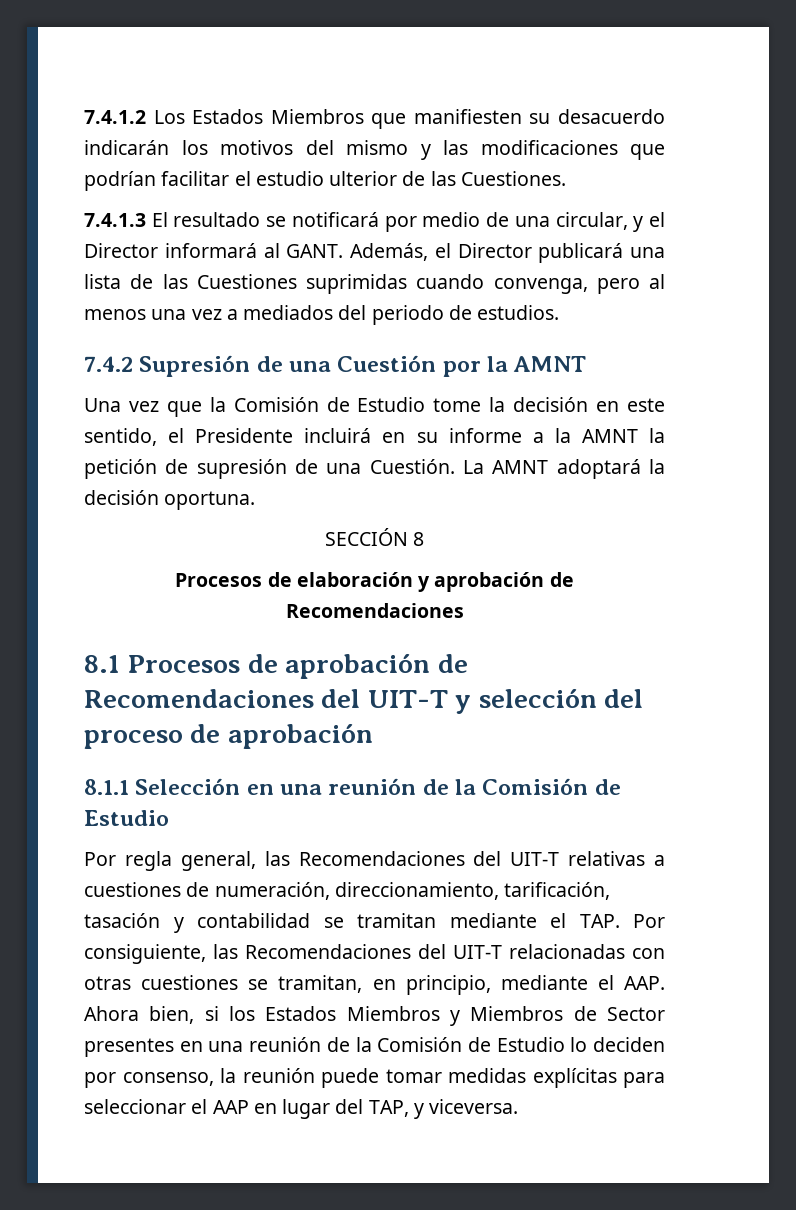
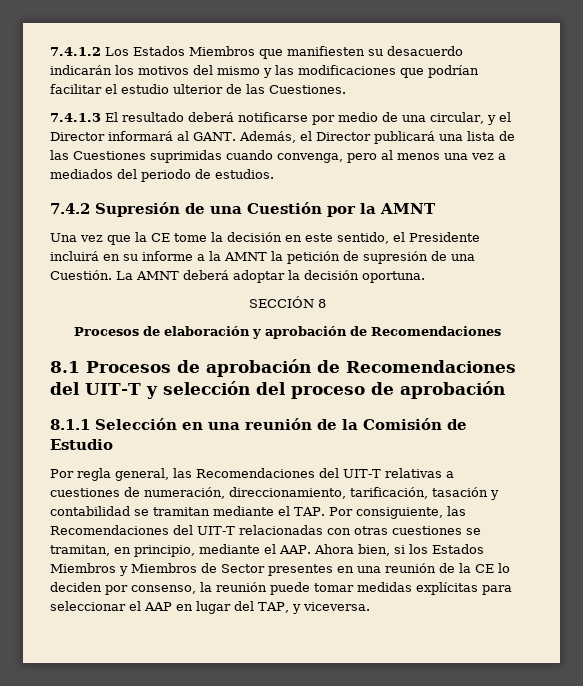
[266,212,379,227] se notificará -> [188,112,308,122] deberá notificarse
[233,397,426,412] Comisión de Estudio -> [151,233,170,242] CE
[556,459,641,479] adoptará -> [183,270,285,283] deberá adoptar
[377,1037,565,1052] Comisión de Estudio -> [475,564,494,573] CE

